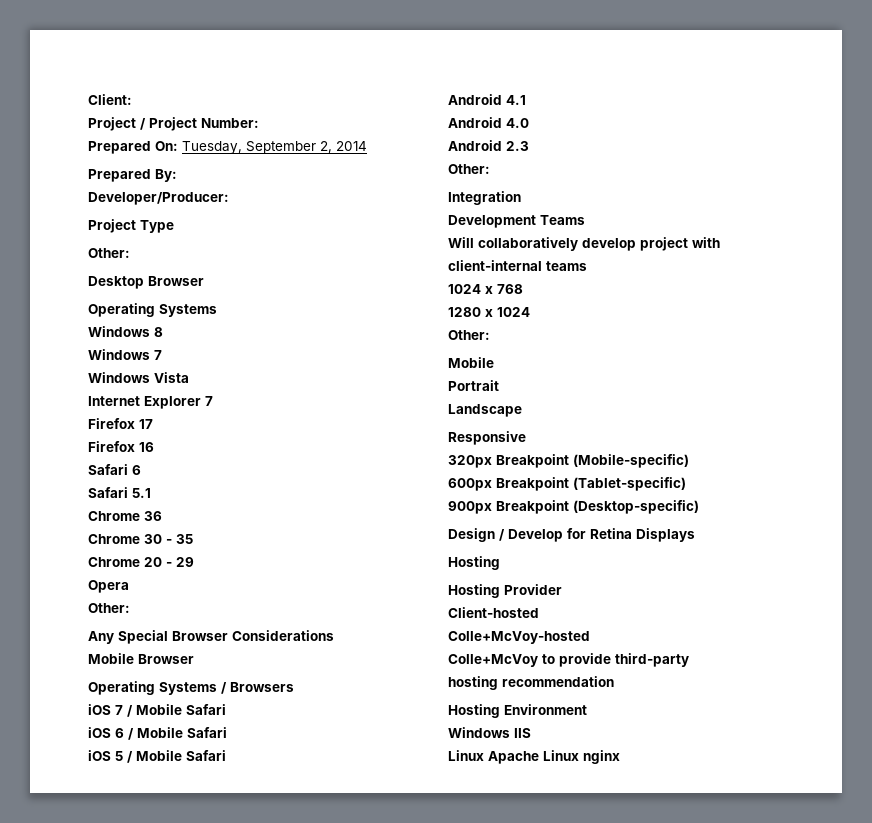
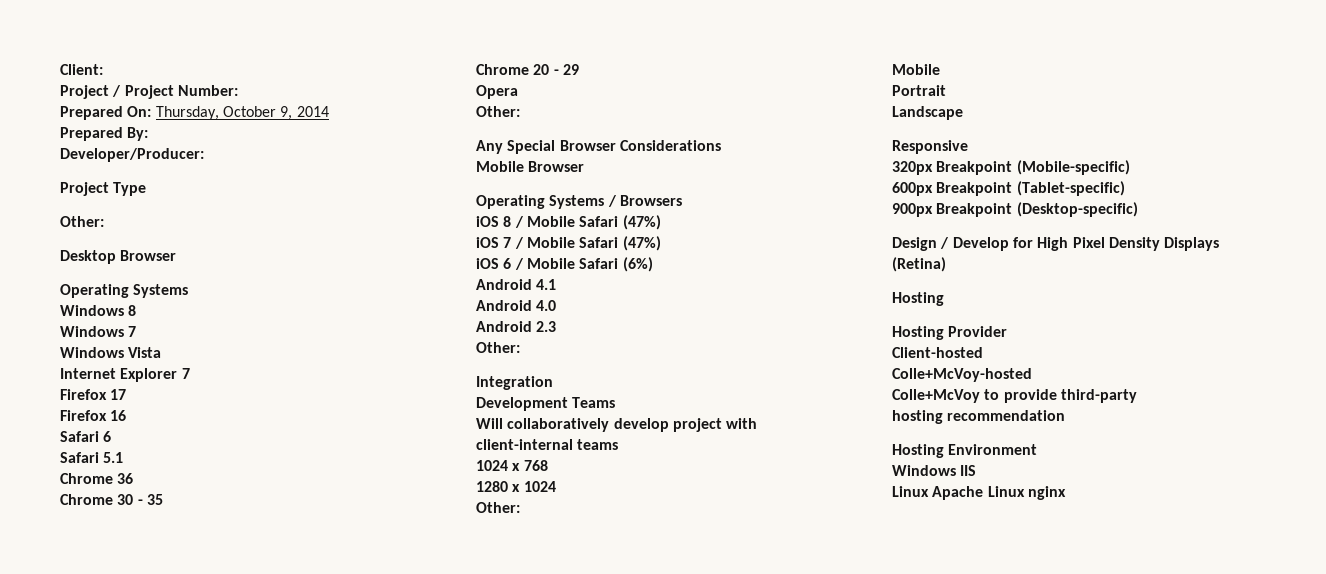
[182,141,332,154] Tuesday, September 2, -> [155,106,293,120] Thursday, October 9,
(294, 687) none -> [476,215,661,230] // iOS 8 / Mobile Safari (47%)
(226, 709) none -> [622,236,661,251] (47%)
[88,750,226,763] // iOS 5 / Mobile Safari -> [622,257,653,272] (6%)
[590,528,632,539] Retina -> [1037,237,1160,251] High Pixel Density
(695, 535) none -> [892,257,946,272] (Retina)

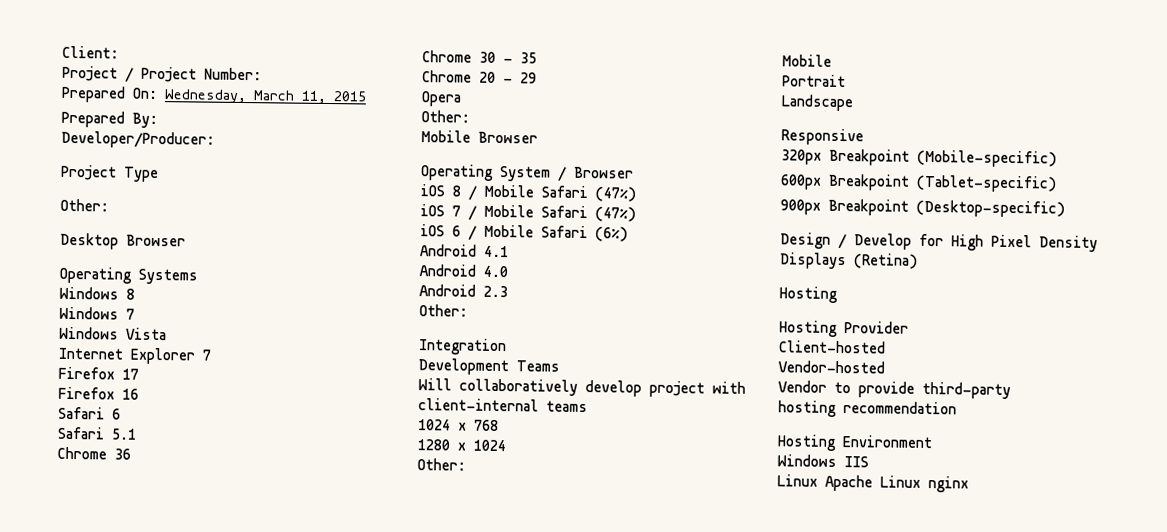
[155,106,329,120] Thursday, October 9, 2014 -> [164,89,367,104] Wednesday, March 11, 2015
[476,140,721,154] // Any Special Browser Considerations -> (470, 116) none
[549,195,682,209] Systems / Browsers -> [499,166,634,182] System / Browser
[892,368,1032,382] [892,389,980,403] Colle+McVoy-hosted // Colle+McVoy -> [778,360,885,374] [778,380,827,393] Vendor-hosted // Vendor

